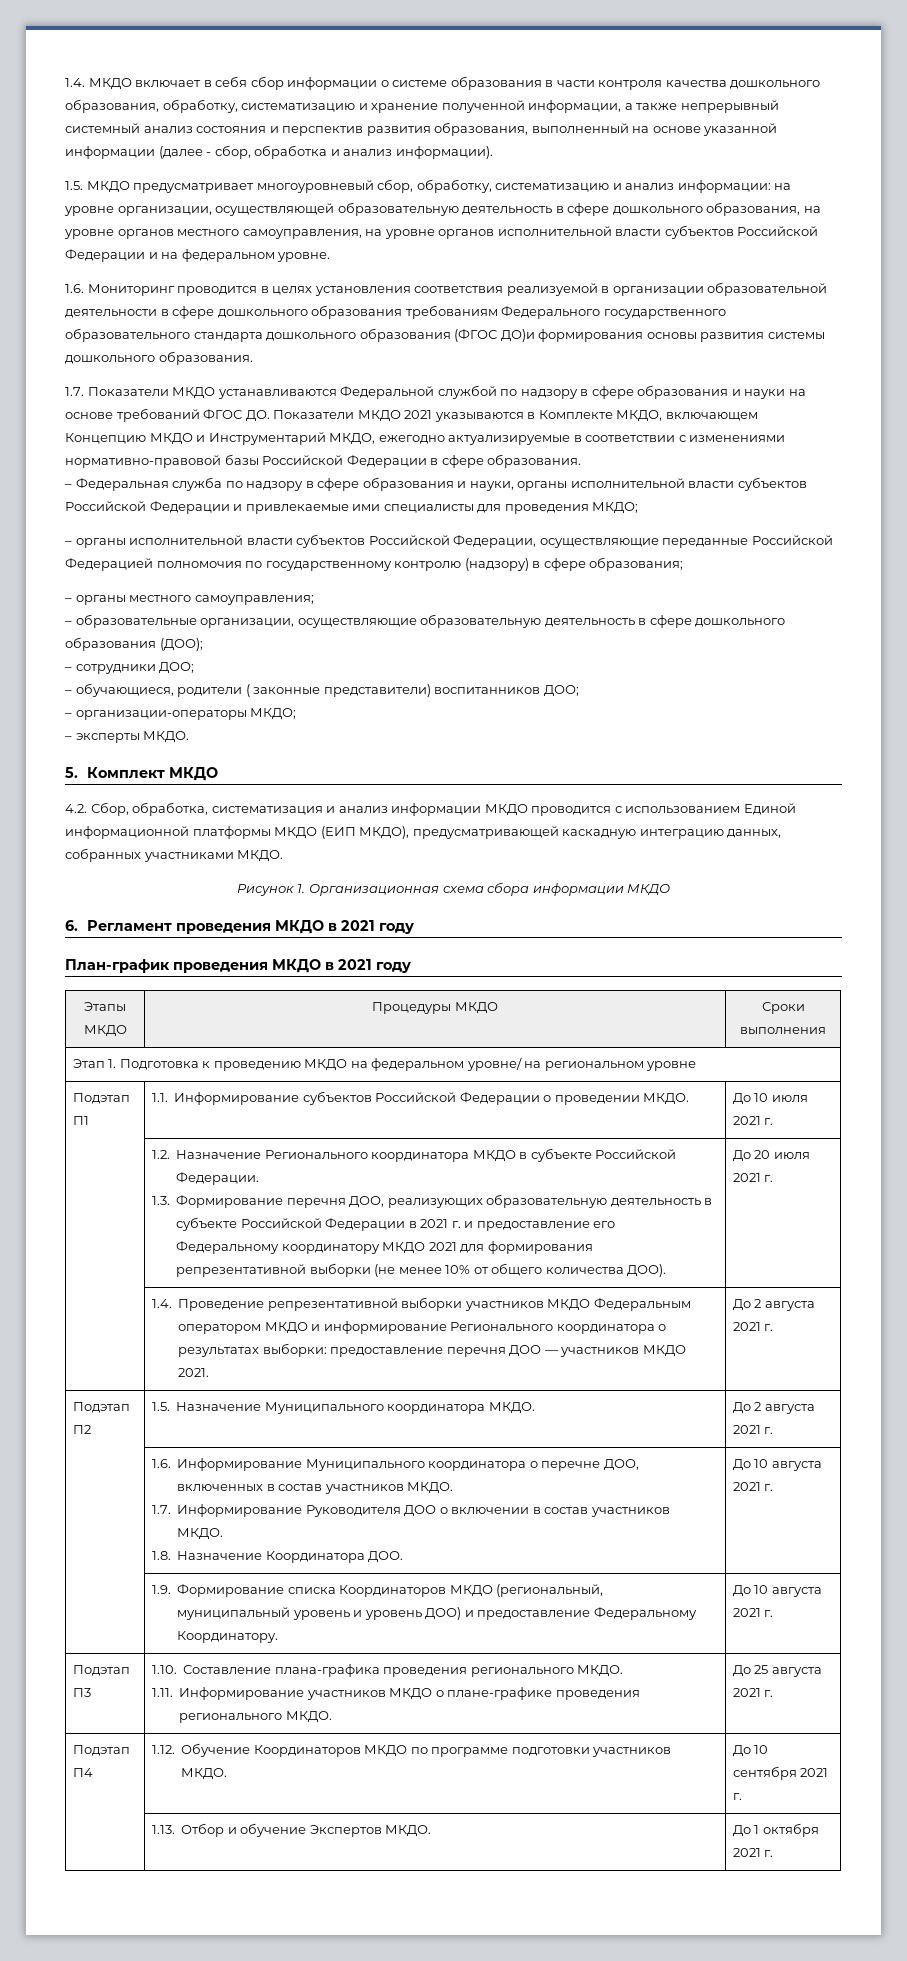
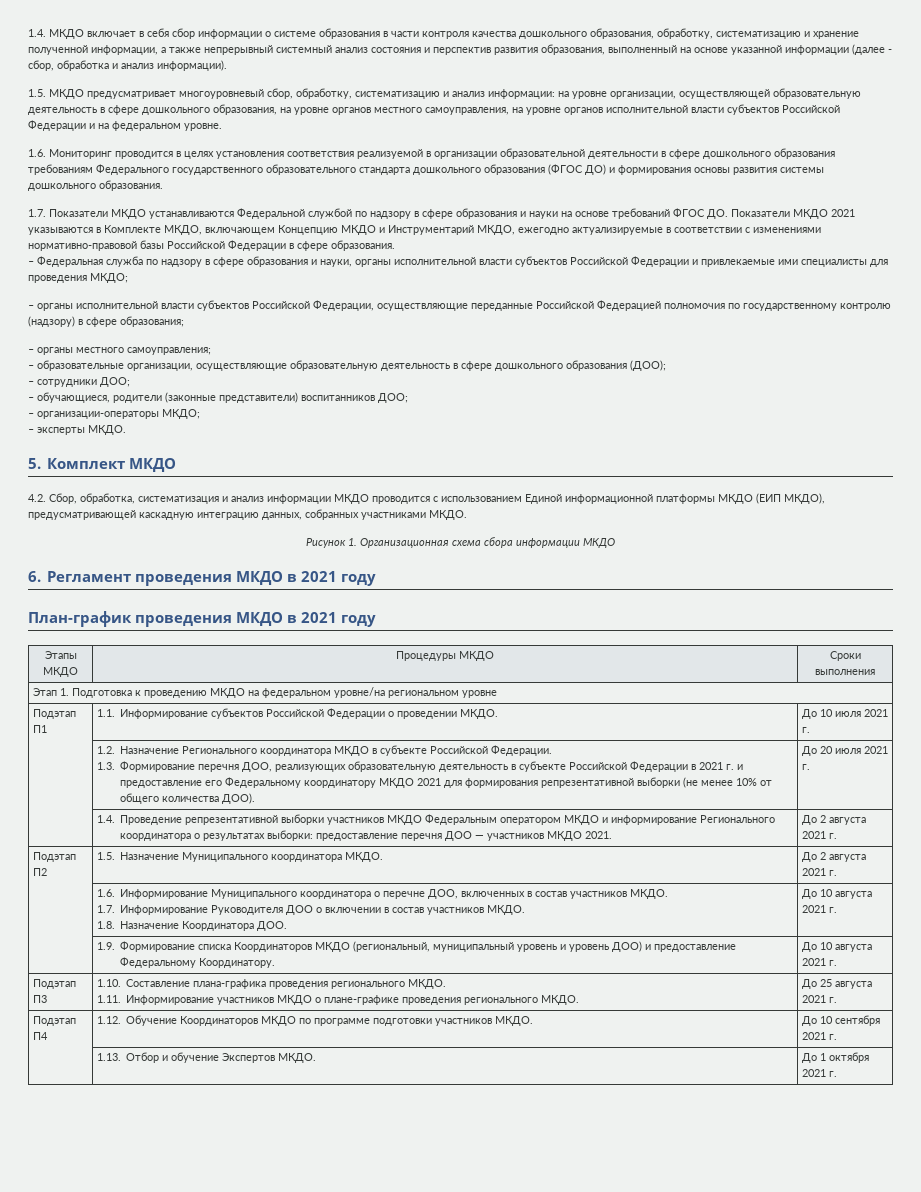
[500,329,535,342] ДО)и -> [585,164,615,175] ДО) и
[245,684,321,697] ( законные -> [165,392,216,403] (законные
[466,1057,542,1071] уровне/ на -> [333,687,385,698] уровне/на

